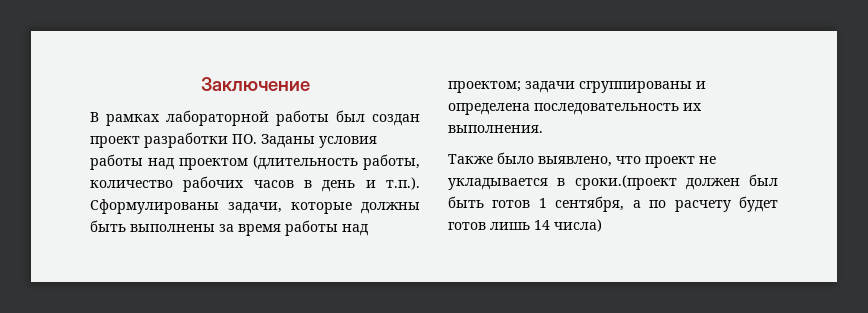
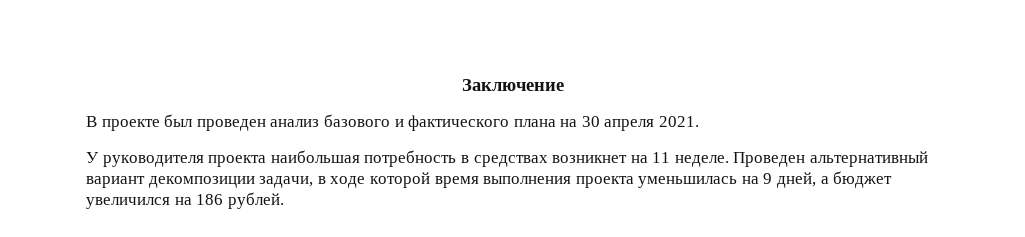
[106,110,420,126] [90,132,377,148] [90,154,420,170] [90,176,420,192] [90,199,420,214] [90,220,368,236] [448,81,706,93] [448,103,702,115] [448,125,543,133] [448,152,716,168] [448,174,778,190] [448,196,778,212] [448,219,602,232] рамках лабораторной работы был создан проект разработки ПО. Заданы условия работы над проектом (длительность работы, количество рабочих часов в день и т.п.). Сформулированы задачи, которые должны быть выполнены за время работы над проектом; задачи сгруппированы и определена последовательность их выполнения. // Также было выявлено, что проект не укладывается в сроки.(проект должен был быть готов 1 сентября, а по расчету будет готов лишь 14 числа) -> [101,114,700,131] [86,150,929,167] [86,171,893,188] [86,192,284,209] проекте был проведен анализ базового и фактического плана на 30 апреля 2021. // У руководителя проекта наибольшая потребность в средствах возникнет на 11 неделе. Проведен альтернативный вариант декомпозиции задачи, в ходе которой время выполнения проекта уменьшилась на 9 дней, а бюджет увеличился на 186 рублей.

